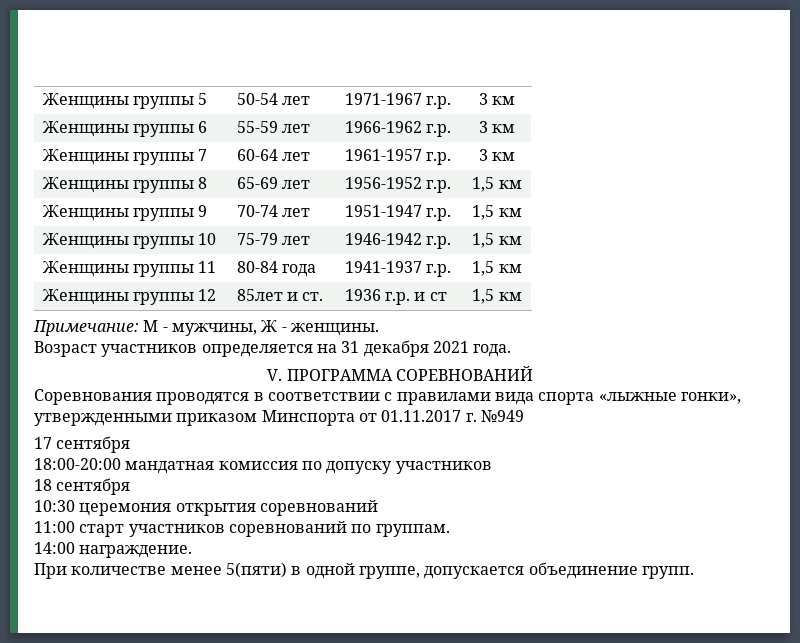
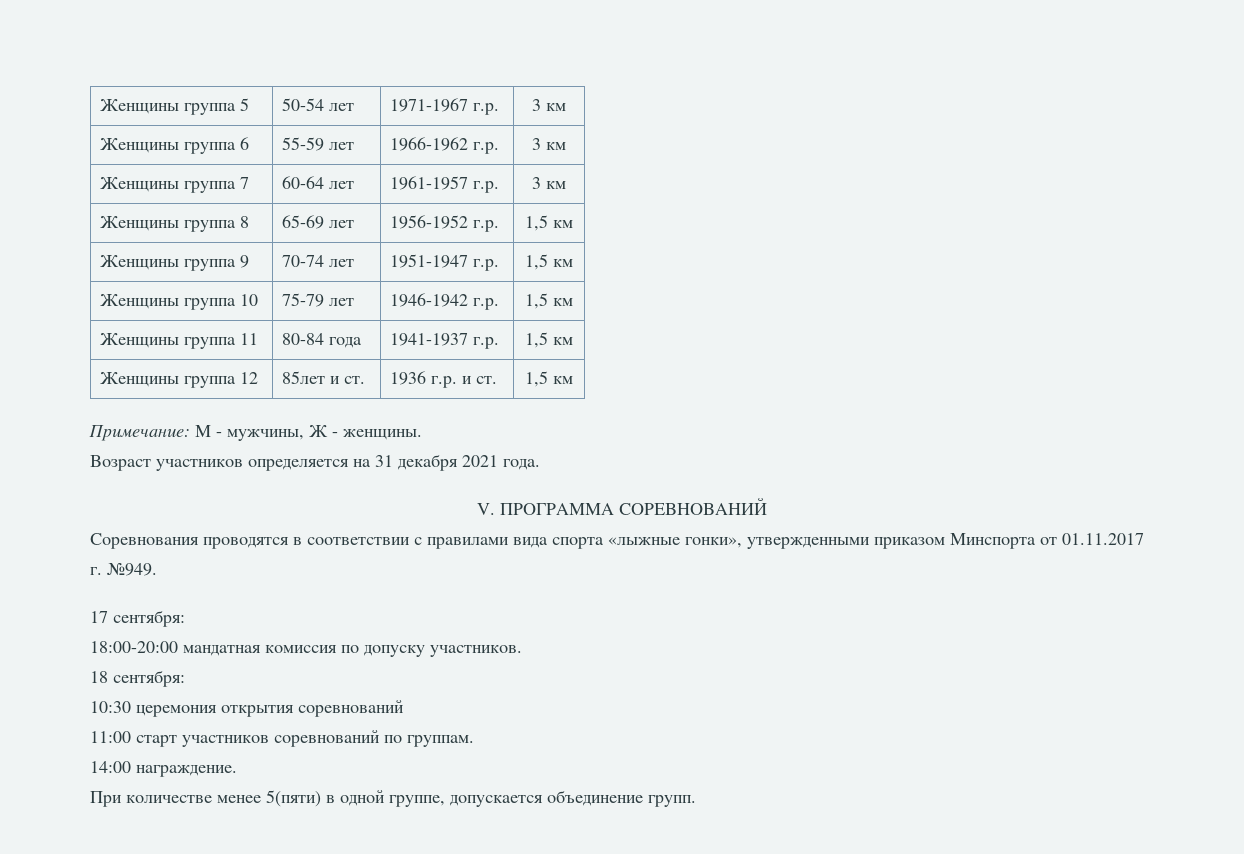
[42,93,195,109] Женщины группы -> [100,99,237,115] Женщины группа
[133,124,195,137] группы -> [184,142,237,154] группа
[133,152,195,165] группы -> [184,181,237,193] группа
[133,180,195,193] группы -> [184,220,237,232] группа
[133,208,195,221] группы -> [184,259,237,271] группа
[133,236,195,249] группы -> [184,298,237,310] группа
[133,264,195,277] группы -> [184,337,237,349] группа
[133,292,195,305] группы -> [184,376,237,388] группа
[429,292,447,301] ст -> [476,376,498,384] ст.
[480,410,524,422] №949 -> [107,563,157,576] №949.
[56,436,131,453] сентября -> [113,610,185,627] сентября:
[395,461,492,474] участников -> [430,645,522,657] участников.
[56,478,131,495] сентября -> [113,670,185,687] сентября:

